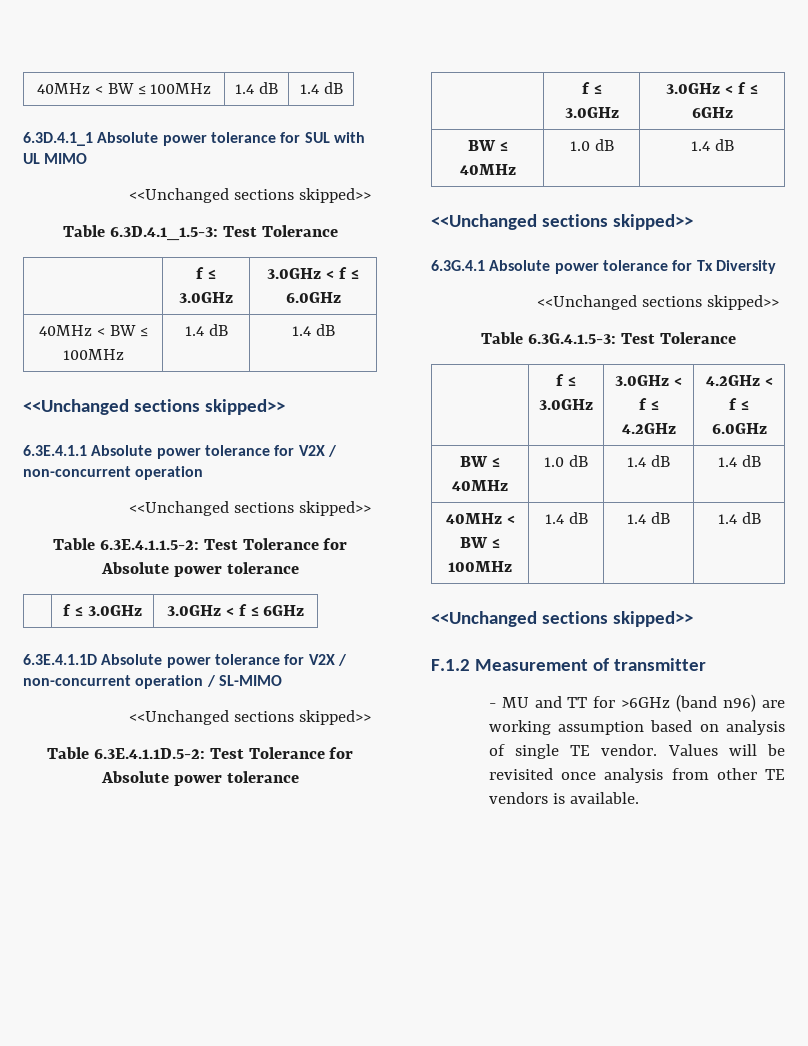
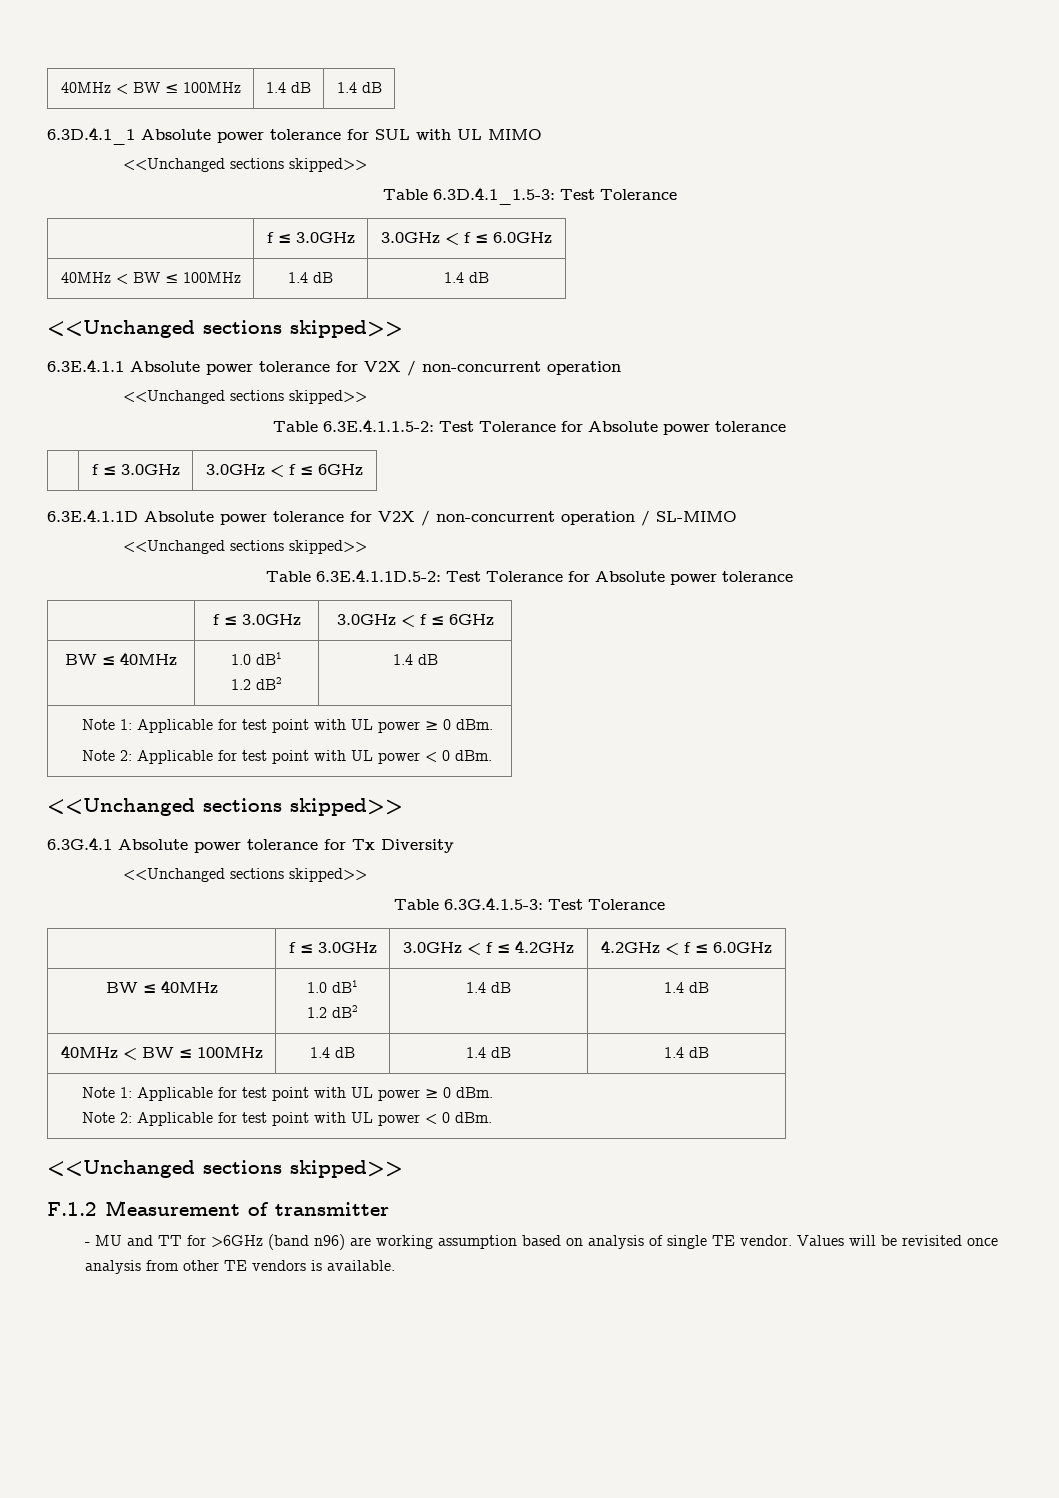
[594,139,614,151] [690,139,734,151] dB | 1.4 dB -> [256,652,282,665] [231,677,282,690] [392,654,438,665] [81,719,493,733] [81,750,492,764] dB1 // 1.2 dB2 | 1.4 dB // Note 1: Applicable for test point with UL power ≥ 0 dBm. // Note 2: Applicable for test point with UL power < 0 dBm.
[568,455,588,467] dB -> [332,980,358,993] [307,1005,358,1018] dB1 // 1.2 dB2
(761, 518) none -> [81,1087,493,1101] [81,1112,492,1126] // Note 1: Applicable for test point with UL power ≥ 0 dBm. // Note 2: Applicable for test point with UL power < 0 dBm.

